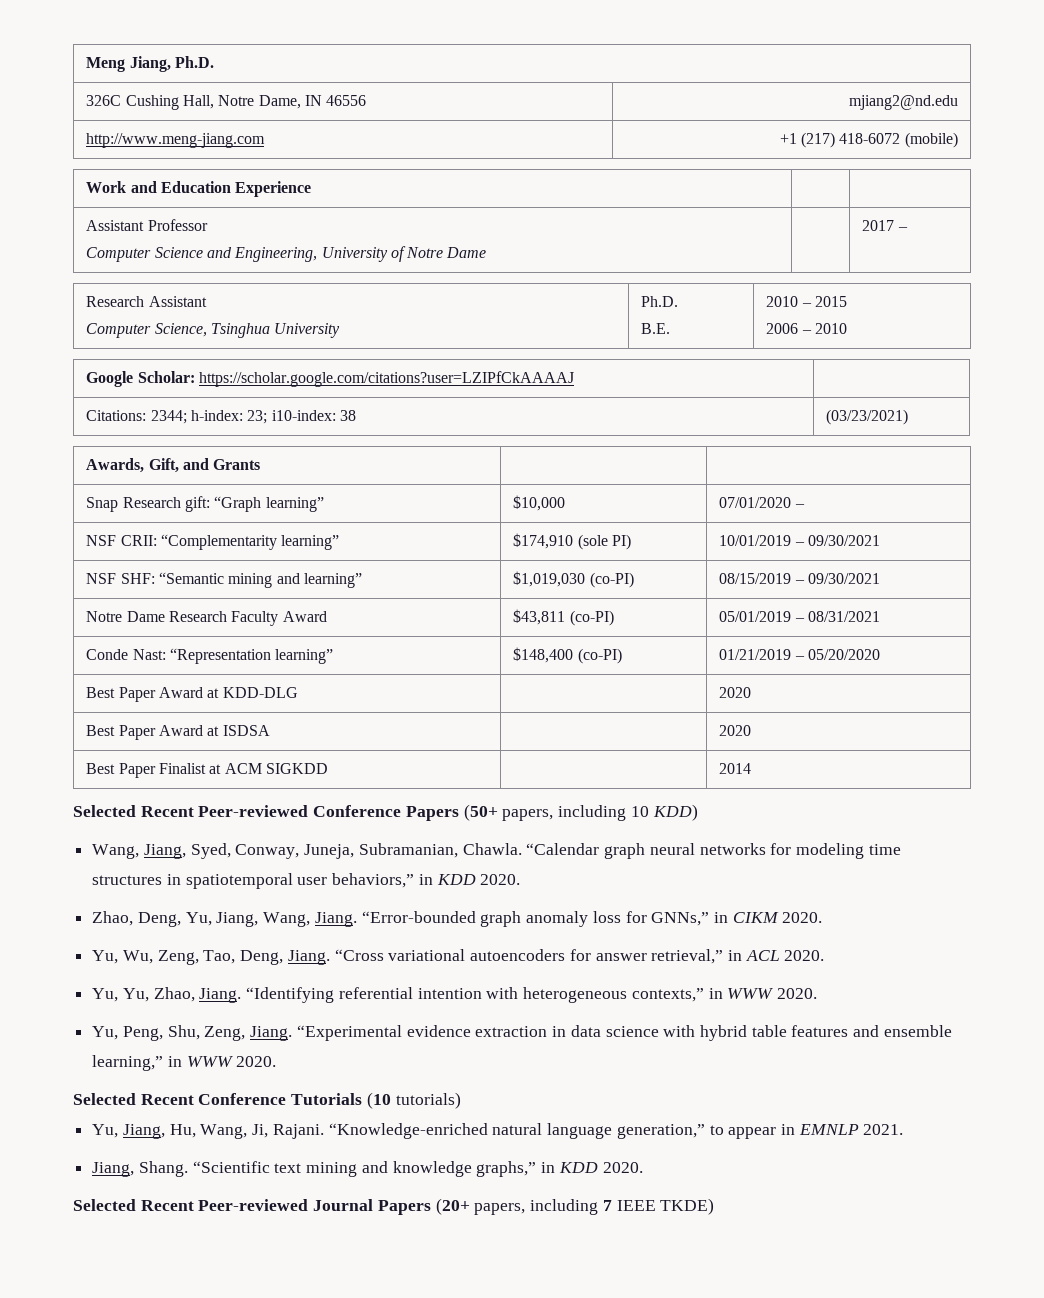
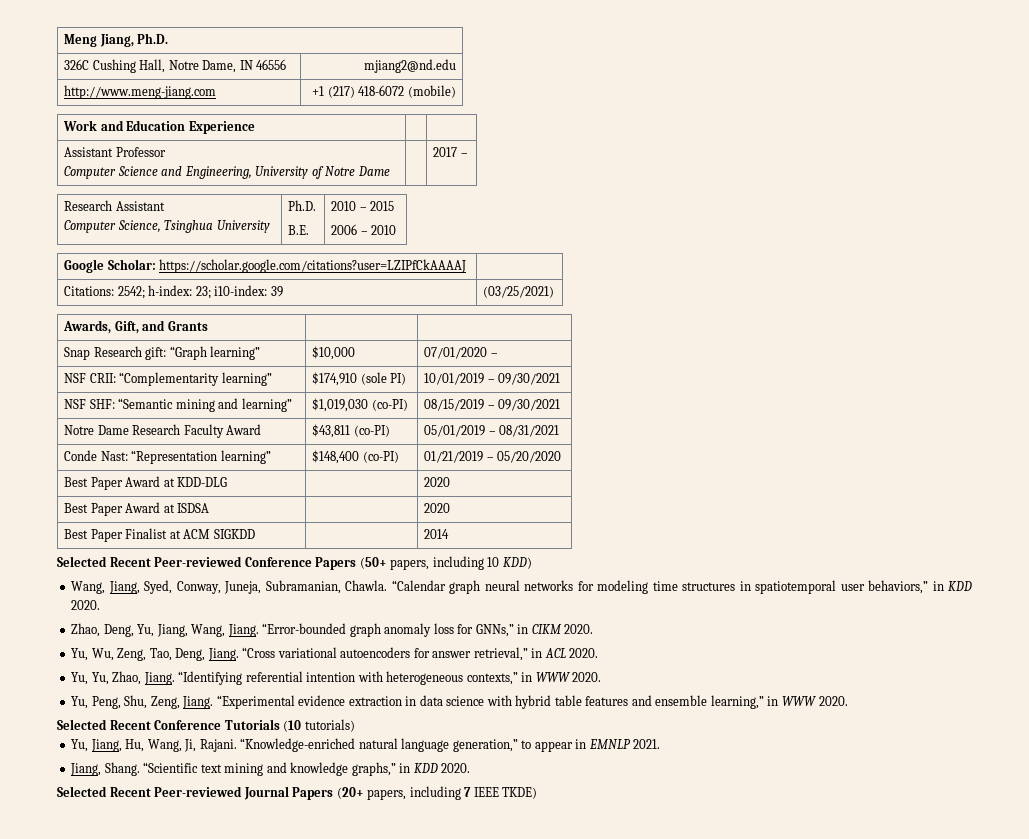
[150,410,187,424] 2344; -> [117,286,145,299] 2542;
[339,410,356,421] [826,409,909,425] 38 | (03/23/2021) -> [270,286,283,297] [483,286,555,298] 39 | (03/25/2021)

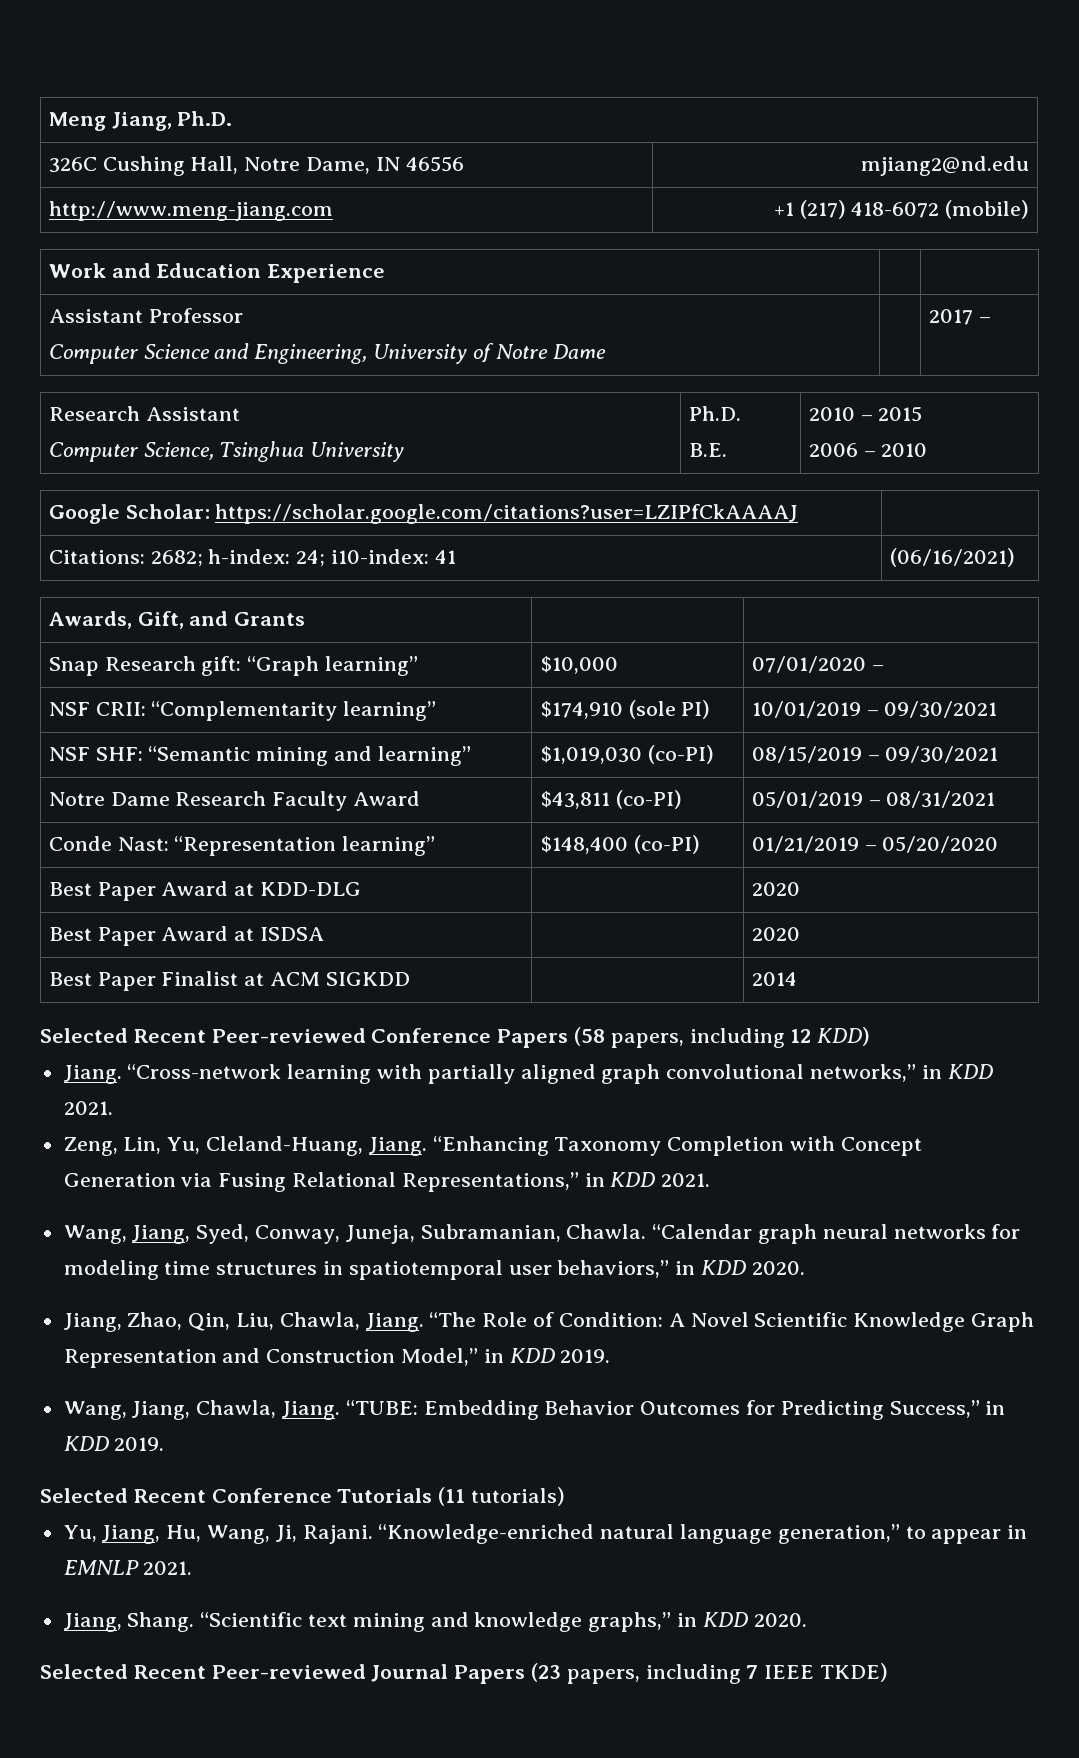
[117,285,283,299] [483,286,555,298] 2542; h-index: 23; i10-index: 39 | (03/25/2021) -> [150,549,456,567] [889,548,1015,567] 2682; h-index: 24; i10-index: 41 | (06/16/2021)
[359,556,500,570] (50+ papers, including 10 -> [574,1027,812,1048] (58 papers, including 12
(532, 563) none -> [63,1064,993,1084] [63,1101,113,1115] [63,1136,922,1156] [63,1172,711,1192] // Jiang. “Cross-network learning with partially aligned graph convolutional networks,” in KDD 2021. // Zeng, Lin, Yu, Cleland-Huang, Jiang. “Enhancing Taxonomy Completion with Concept Generation via Fusing Relational Representations,” in KDD 2021.
[71,623,594,637] [71,647,599,661] [71,671,602,685] [71,695,848,709] Zhao, Deng, Yu, Jiang, Wang, Jiang. “Error-bounded graph anomaly loss for GNNs,” in CIKM 2020. // Yu, Wu, Zeng, Tao, Deng, Jiang. “Cross variational autoencoders for answer retrieval,” in ACL 2020. // Yu, Yu, Zhao, Jiang. “Identifying referential intention with heterogeneous contexts,” in WWW 2020. // Yu, Peng, Shu, Zeng, Jiang. “Experimental evidence extraction in data science with hybrid table features and ensemble learning,” in WWW 2020. -> [63,1312,1034,1332] [63,1348,611,1368] [63,1400,1006,1420] [63,1436,165,1451] Jiang, Zhao, Qin, Liu, Chawla, Jiang. “The Role of Condition: A Novel Scientific Knowledge Graph Representation and Construction Model,” in KDD 2019. // Wang, Jiang, Chawla, Jiang. “TUBE: Embedding Behavior Outcomes for Predicting Success,” in KDD 2019.
[283,720,302,732] (10 -> [438,1487,466,1506] (11
[336,787,364,799] (20+ -> [531,1663,562,1682] (23

